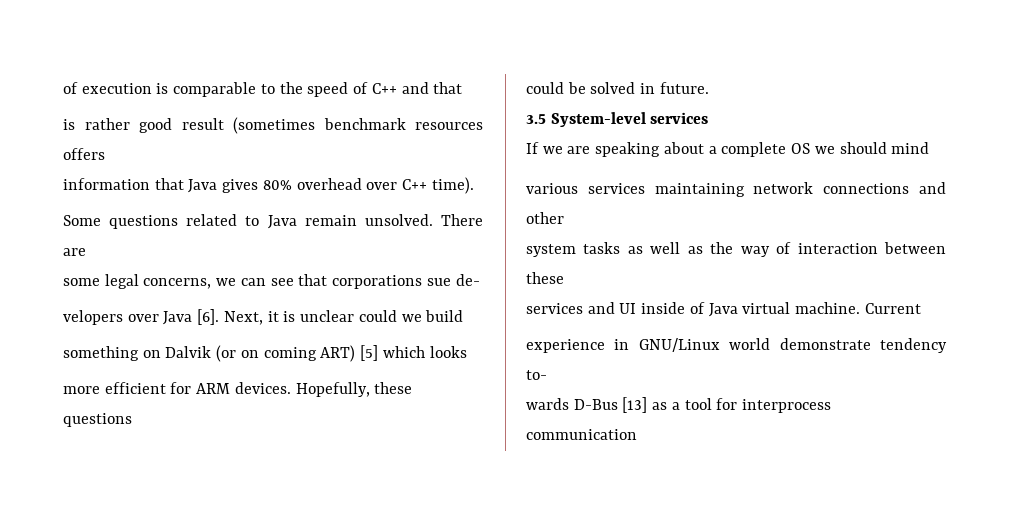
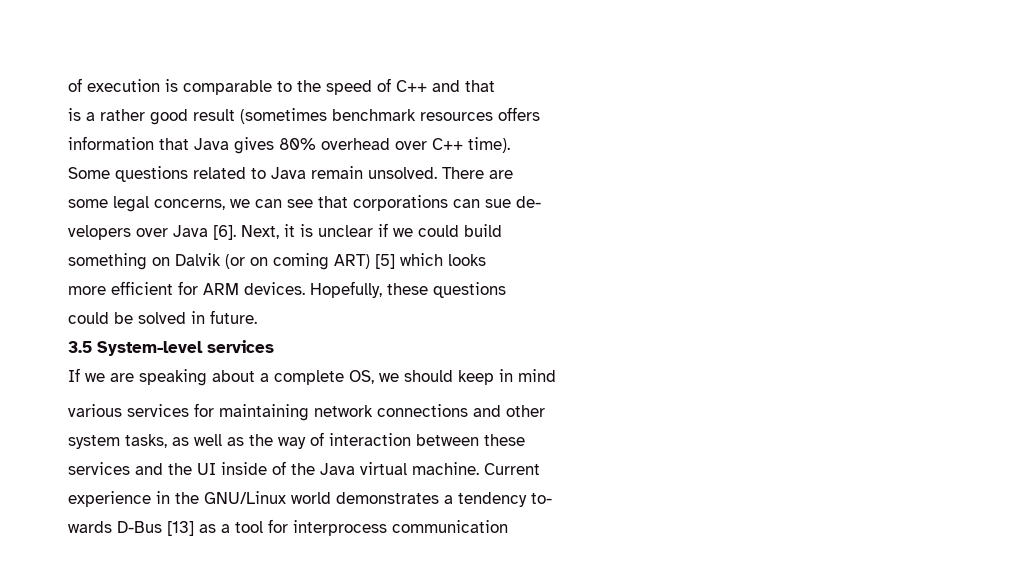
(75, 124) none -> [86,112,95,121] a
(423, 282) none -> [453,199,480,208] can
[358,310,422,322] could we -> [378,223,459,237] if we could
[791,143,811,154] OS -> [349,370,374,384] OS,
(887, 148) none -> [458,369,513,385] keep in
(645, 188) none -> [194,403,214,417] for
[583,242,621,254] tasks -> [125,434,167,448] tasks,
(615, 308) none -> [168,463,192,475] the
(705, 308) none -> [291,463,315,475] the
(630, 344) none -> [175,492,199,504] the
[779,338,871,350] demonstrate -> [336,492,453,504] demonstrates a

